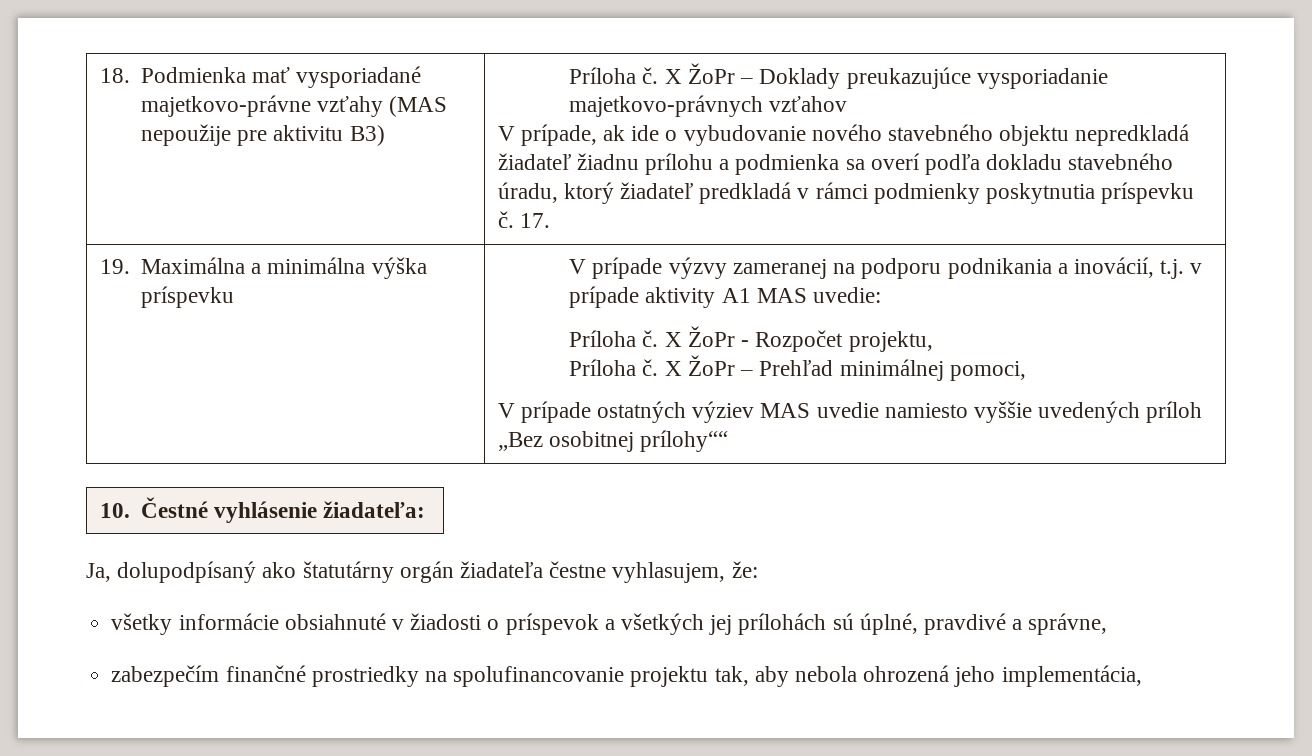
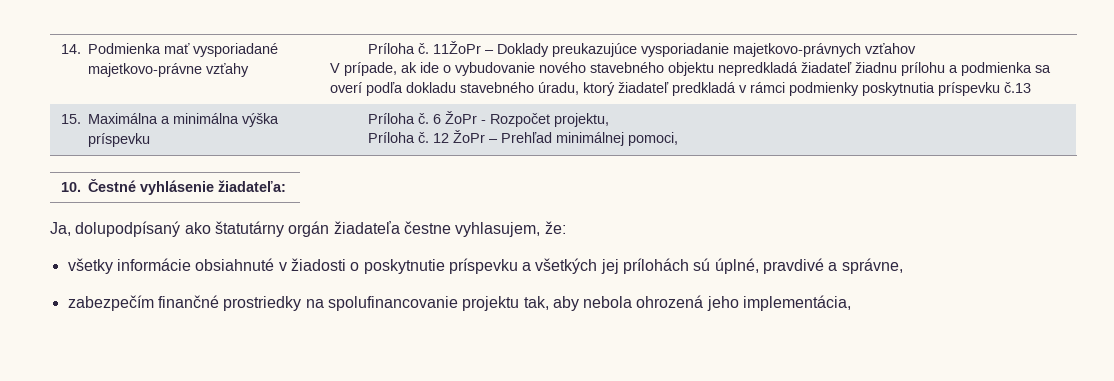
[99,68,130,83] 18. -> [60,44,81,54] 14.
[389,96,448,117] [141,124,385,146] [569,63,735,84] (MAS nepoužije pre aktivitu B3) | Príloha č. X ŽoPr -> [368,41,482,54] | Príloha č. 11ŽoPr
[497,211,550,228] [99,259,130,274] č. 17. // 19. -> [1003,82,1031,93] [60,114,81,124] č.13 // 15.
[569,257,1203,279] [569,286,882,308] [569,330,682,347] V prípade výzvy zameranej na podporu podnikania a inovácií, t.j. v prípade aktivity A1 MAS uvedie: // Príloha č. X -> [368,113,442,124] Príloha č. 6
[664,361,682,376] X -> [433,133,450,143] 12
[497,401,1203,423] [497,430,728,452] // V prípade ostatných výziev MAS uvedie namiesto vyššie uvedených príloh „Bez osobitnej prílohy““ -> (679, 139) none
[505,613,599,635] príspevok -> [363,258,518,274] poskytnutie príspevku

